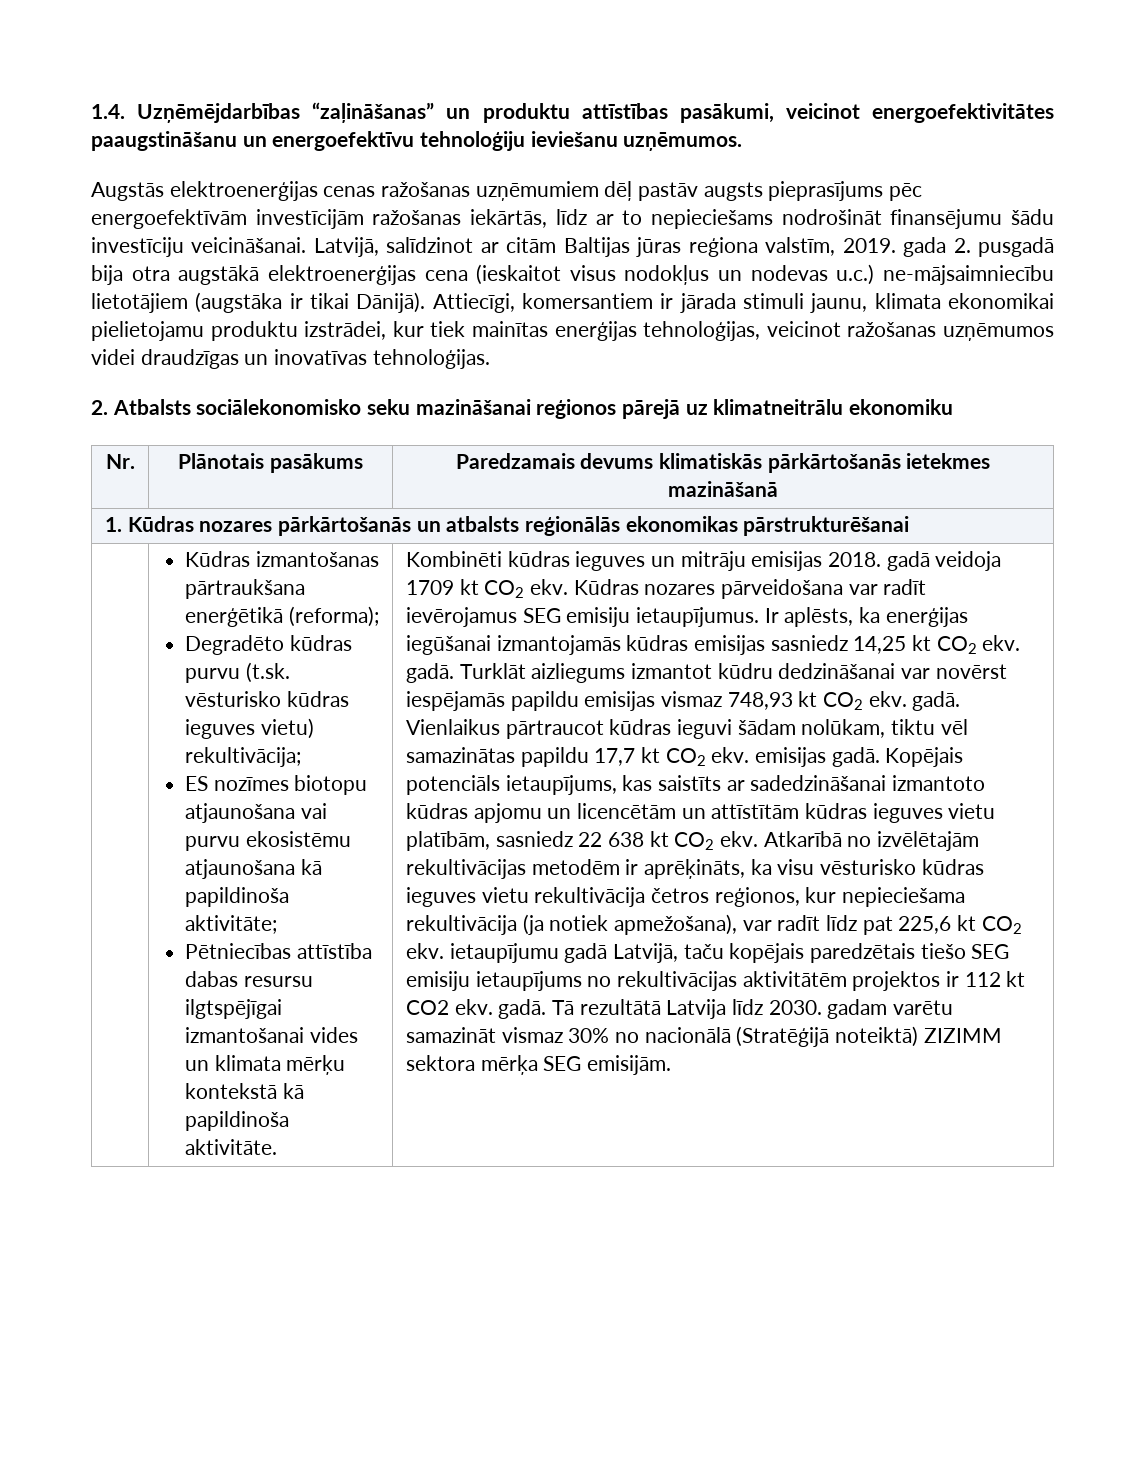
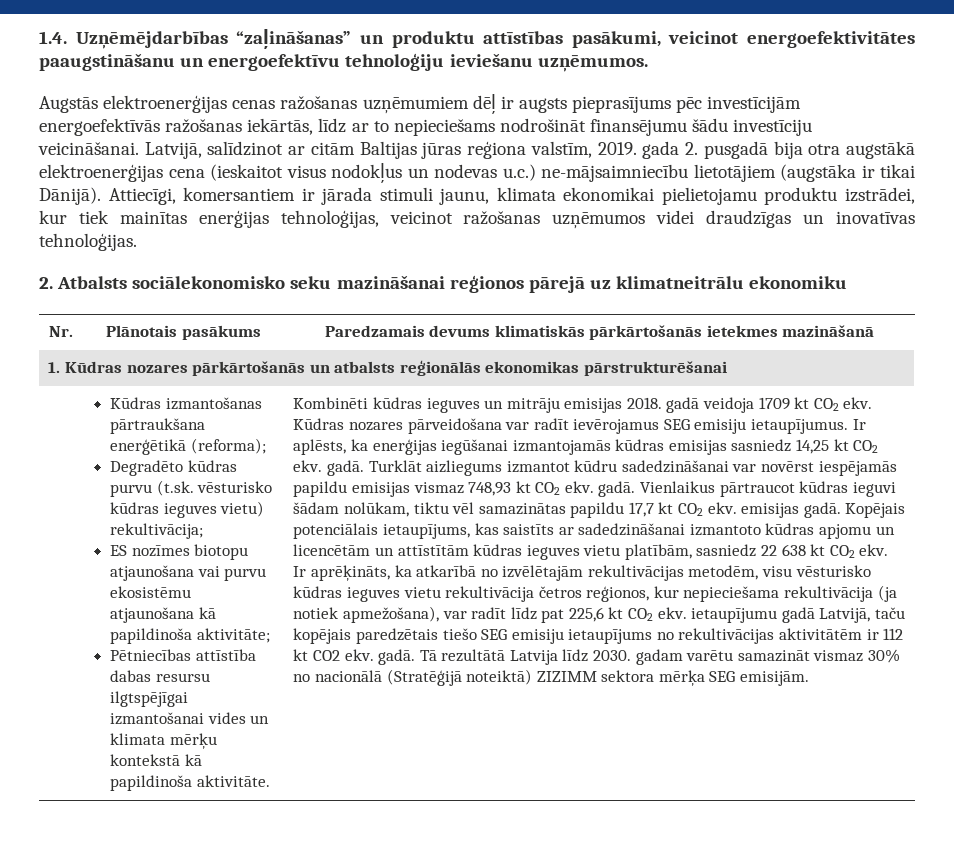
[638,182,699,201] pastāv -> [500,96,514,109] ir
[91,209,364,229] energoefektīvām investīcijām -> [707,96,802,113] [39,118,160,136] investīcijām energoefektīvās
[778,663,896,679] dedzināšanai -> [621,460,729,473] sadedzināšanai
[405,775,500,795] potenciāls -> [293,523,379,539] potenciālais
[763,831,979,851] [405,859,772,879] Atkarībā no izvēlētajām rekultivācijas metodēm ir aprēķināts, ka -> [293,565,759,581] Ir aprēķināts, ka atkarībā no izvēlētajām rekultivācijas metodēm,
[852,971,941,991] projektos -> (863, 634) none

